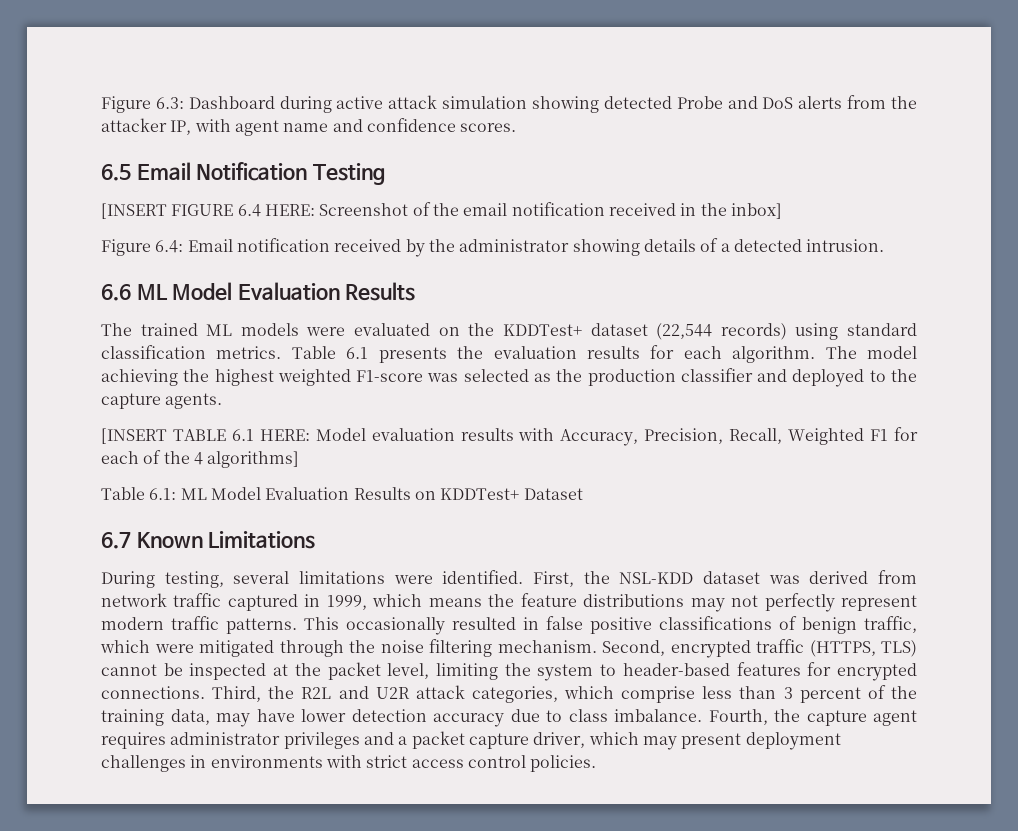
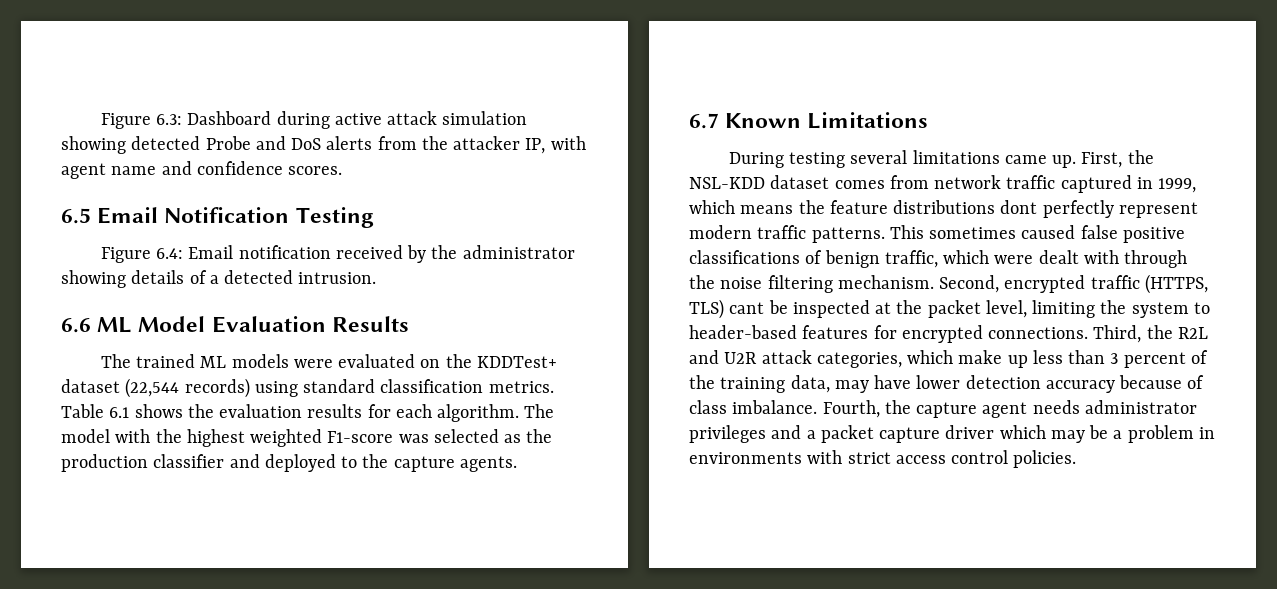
[101,202,782,219] // [INSERT FIGURE 6.4 HERE: Screenshot of the email notification received in the inbox] -> (374, 217) none
[378,347,447,363] presents -> [134,404,183,418] shows
[101,369,178,386] achieving -> [115,429,151,443] with
[101,427,918,446] [101,450,300,468] [101,487,583,500] // [INSERT TABLE 6.1 HERE: Model evaluation results with Accuracy, Precision, Recall, Weighted F1 for each of the 4 algorithms] // Table 6.1: ML Model Evaluation Results on KDDTest+ Dataset -> (517, 464) none
[164,571,224,588] testing, -> [789,152,846,168] testing
[393,570,524,584] were identified. -> [1004,155,1077,168] came up.
[768,571,869,584] was derived -> [834,180,885,189] comes
[690,595,759,612] may not -> [1000,200,1038,214] dont
[346,617,539,635] occasionally resulted in -> [929,225,1076,239] sometimes caused
[199,640,274,657] mitigated -> [1038,250,1119,264] dealt with
[101,664,157,676] cannot -> [729,302,765,314] cant
[621,686,696,703] comprise -> [958,350,1028,368] make up
[510,709,562,722] due to -> [1119,375,1205,389] because of
[101,732,166,749] requires -> [1032,400,1080,414] needs
[533,732,586,748] driver, -> [945,425,995,439] driver
[681,732,841,750] [101,755,186,772] present deployment challenges -> [1089,425,1194,443] be a problem

